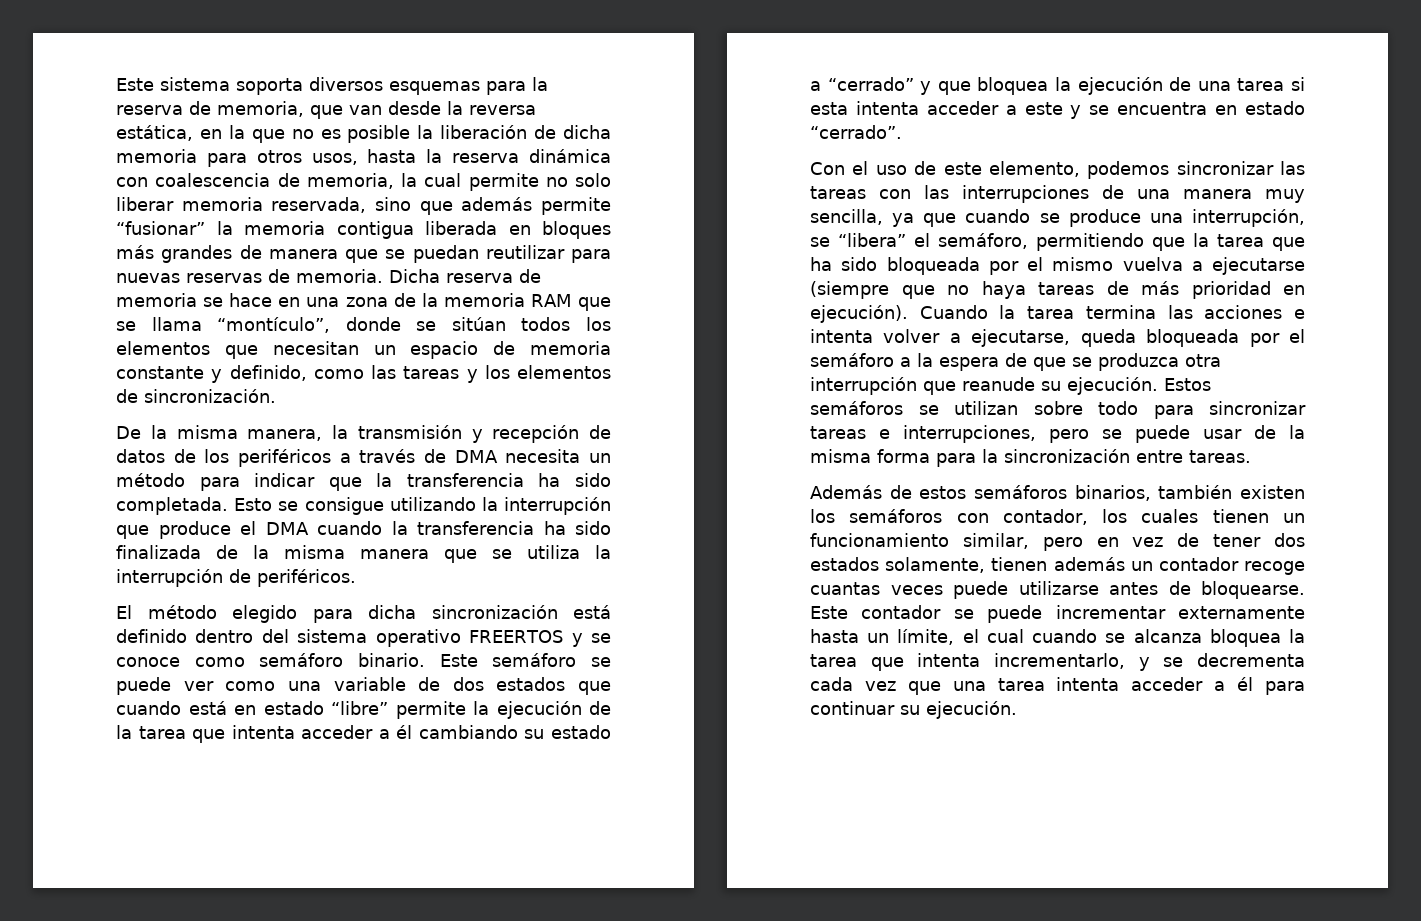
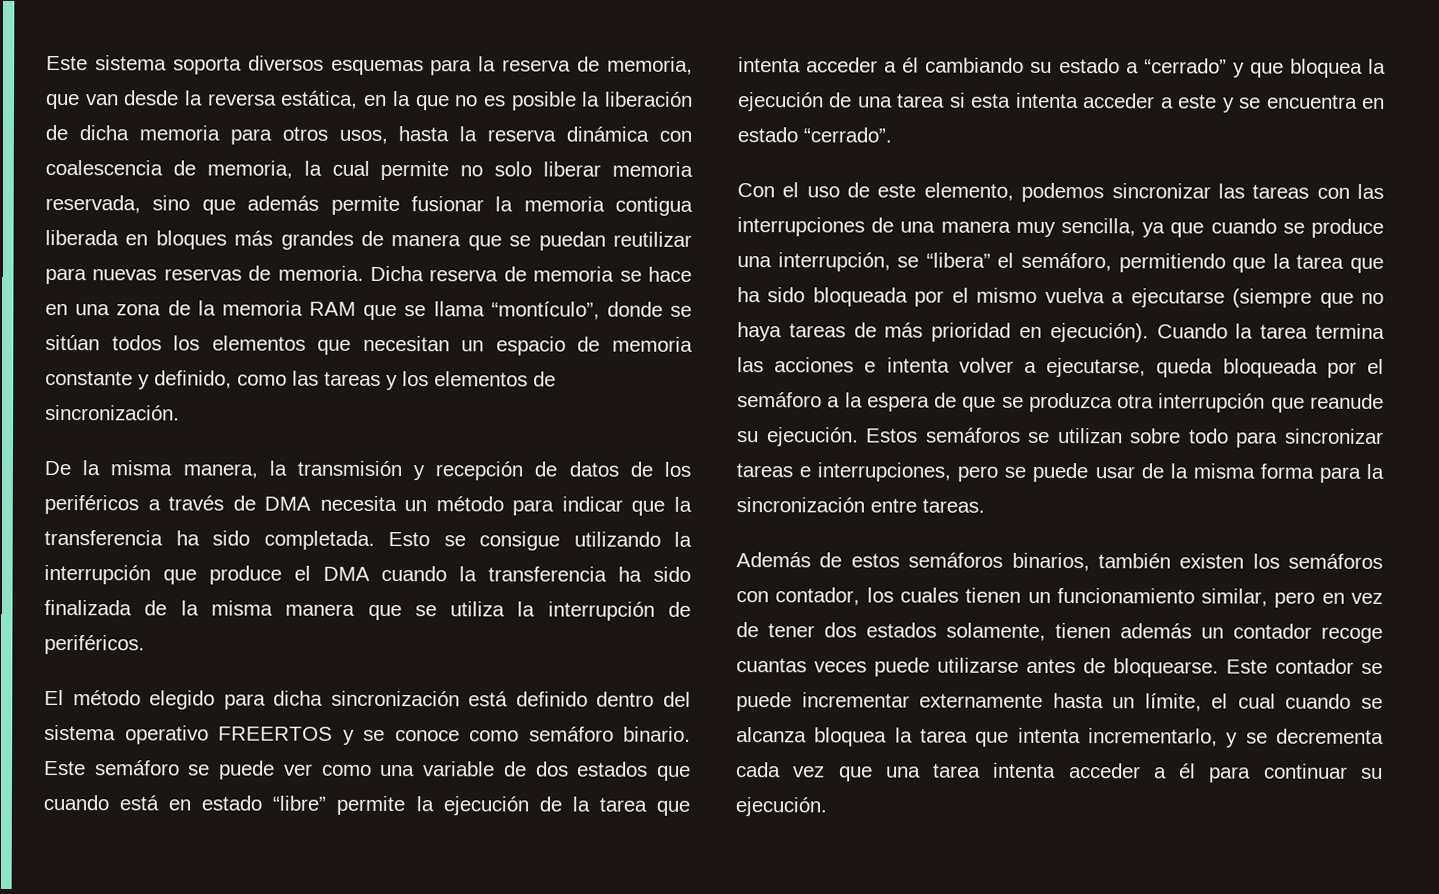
[116,221,205,235] “fusionar” -> [410,196,484,212] fusionar

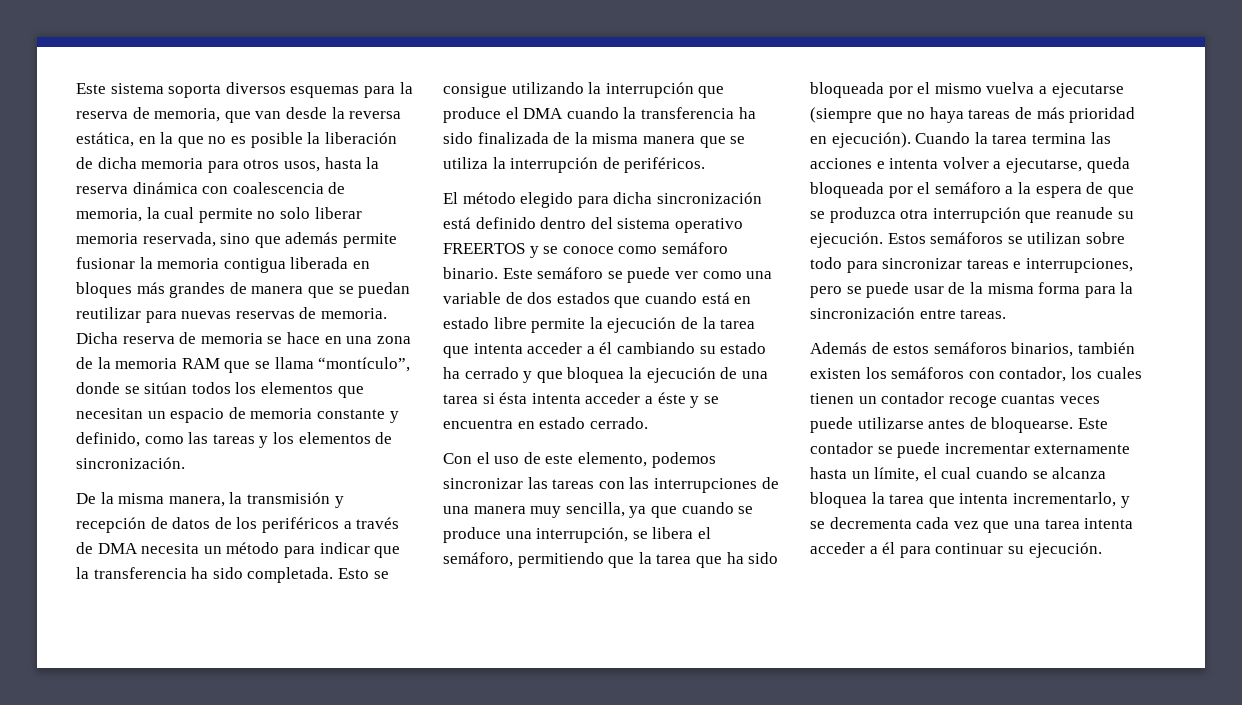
[272,795,327,811] “libre” -> [493,317,527,329] libre
[1125,58,1227,74] a “cerrado” -> [443,367,519,379] ha cerrado
[971,92,1218,109] esta intenta acceder a este -> [499,392,686,404] ésta intenta acceder a éste
[803,127,892,143] “cerrado”. -> [589,417,648,429] cerrado.
[925,252,991,268] “libera” -> [652,527,694,539] libera
[1056,588,1383,608] [736,622,1224,641] funcionamiento similar, pero en vez de tener dos estados solamente, tienen además un -> (877, 400) none

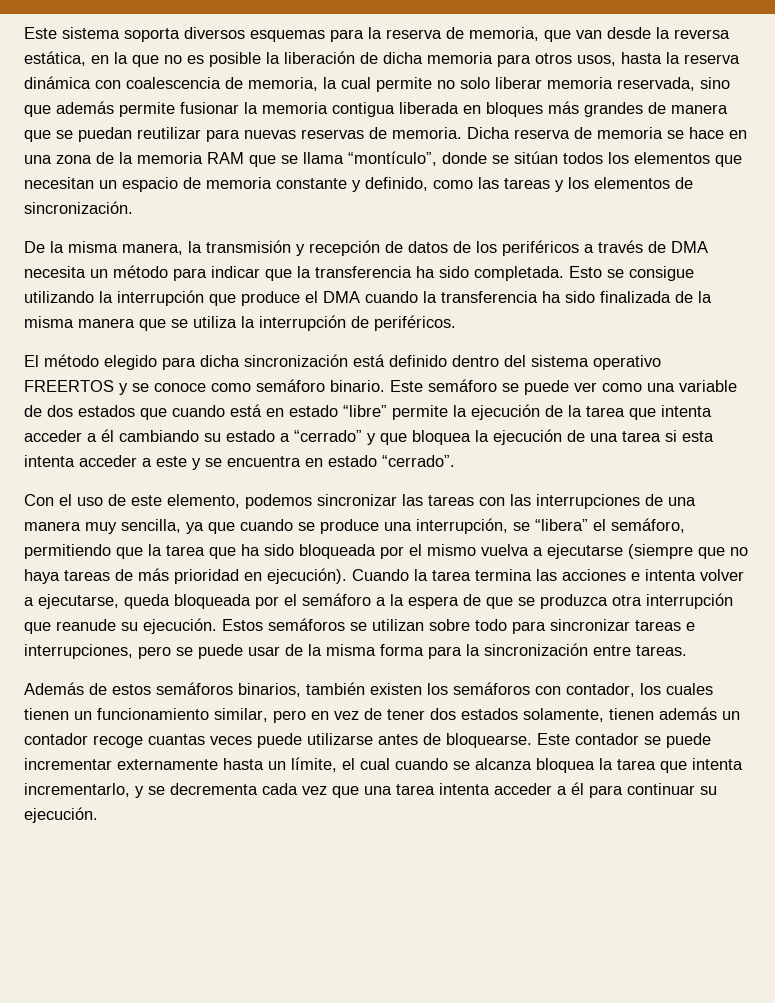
[493,317,527,329] libre -> [343,405,387,417] “libre”
[443,367,519,379] ha cerrado -> [280,430,362,442] a “cerrado”
[499,392,686,404] ésta intenta acceder a éste -> [682,431,714,442] [24,455,187,467] esta intenta acceder a este
[589,417,648,429] cerrado. -> [382,455,455,467] “cerrado”.
[652,527,694,539] libera -> [535,519,588,531] “libera”
(877, 400) none -> [97,707,740,723] funcionamiento similar, pero en vez de tener dos estados solamente, tienen además un

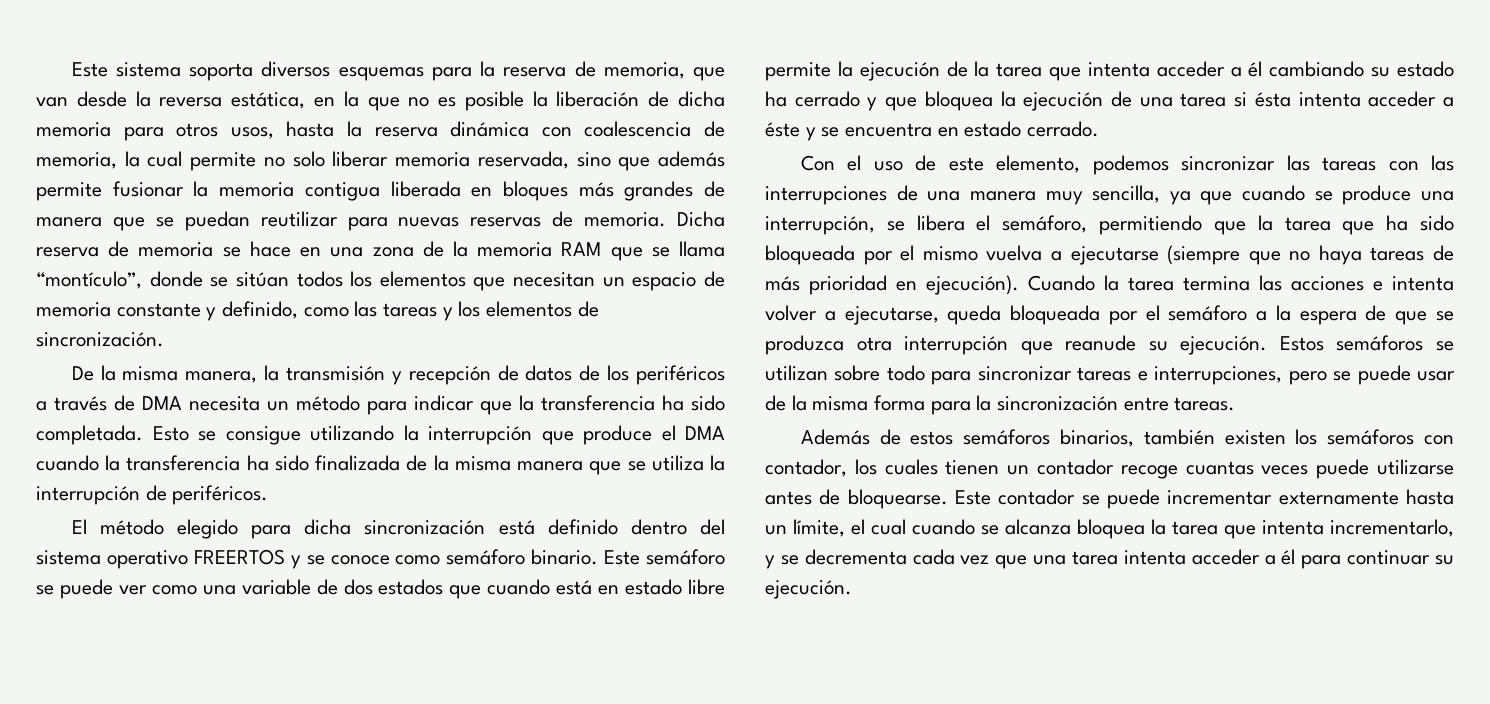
[343,405,387,417] “libre” -> [688,579,726,595] libre
[280,430,362,442] a “cerrado” -> [765,91,860,107] ha cerrado
[682,431,714,442] [24,455,187,467] esta intenta acceder a este -> [1254,91,1454,107] [765,122,800,137] ésta intenta acceder a éste
[382,455,455,467] “cerrado”. -> [1027,121,1100,137] cerrado.
[535,519,588,531] “libera” -> [916,215,965,231] libera
[97,707,740,723] funcionamiento similar, pero en vez de tener dos estados solamente, tienen además un -> (1030, 470) none

